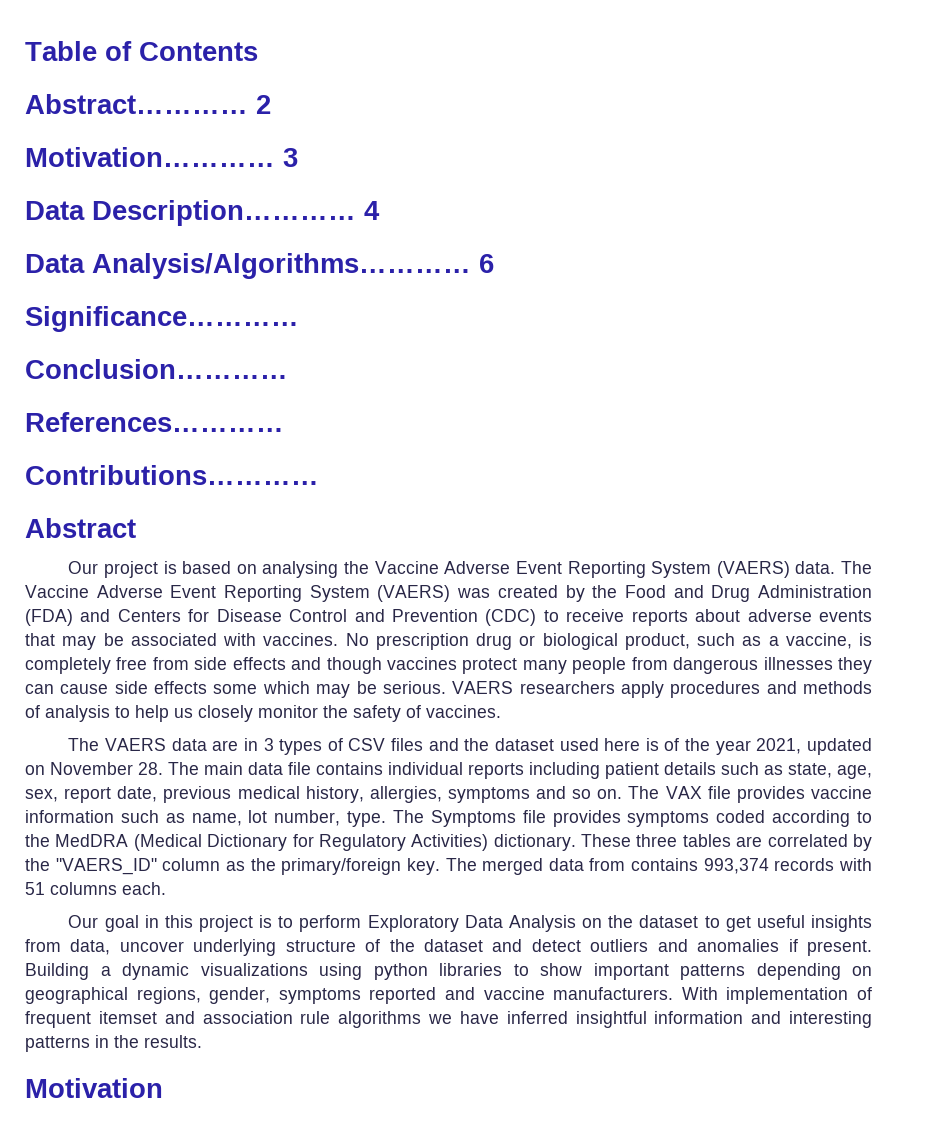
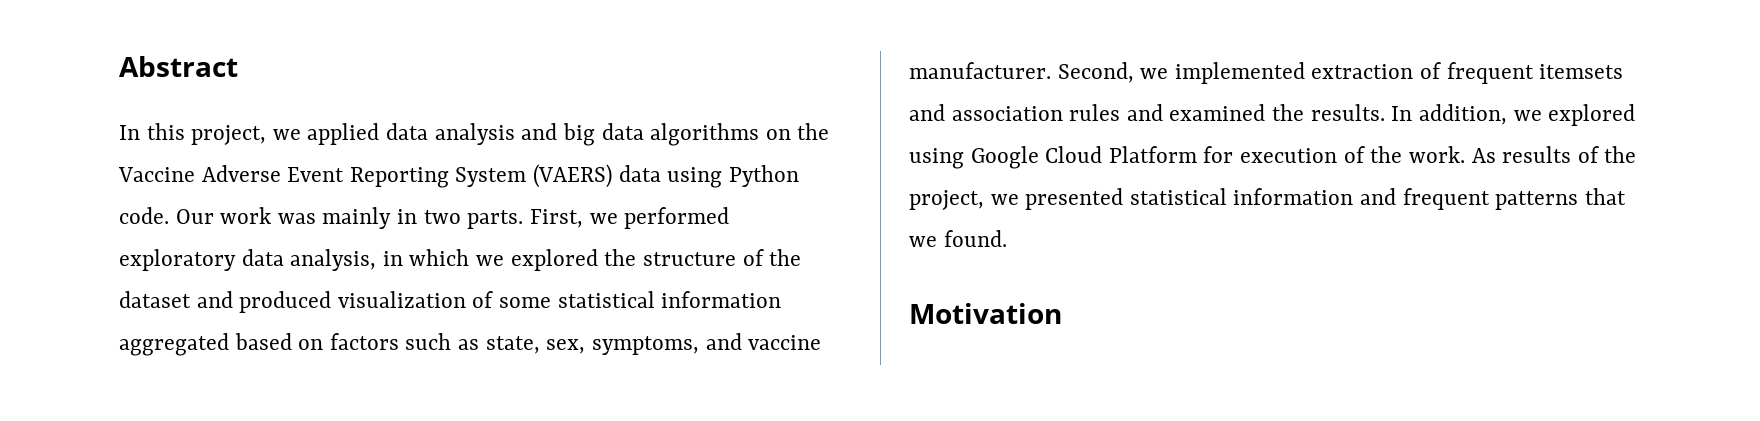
[25,41,258,61] [25,94,271,114] [25,147,298,167] [25,200,380,226] [25,253,494,279] [25,306,299,332] [25,359,288,379] [25,412,284,432] [25,465,319,485] [25,518,136,538] [68,561,339,578] Table of Contents // Abstract………… 2 // Motivation………… 3 // Data Description………… 4 // Data Analysis/Algorithms………… 6 // Significance………… // Conclusion………… // References………… // Contributions………… // Abstract // Our project is based on analysing -> [119,56,238,77] [119,123,791,146] Abstract // In this project, we applied data analysis and big data algorithms on
[795,561,873,574] [25,585,873,602] [25,609,873,626] [25,633,872,650] [25,657,873,674] [25,681,872,698] [25,705,501,722] [68,738,872,755] [25,762,872,779] [25,786,872,803] [25,810,873,827] [25,834,872,851] [25,858,872,875] [25,882,166,895] [68,915,873,932] [25,939,277,956] data. The Vaccine Adverse Event Reporting System (VAERS) was created by the Food and Drug Administration (FDA) and Centers for Disease Control and Prevention (CDC) to receive reports about adverse events that may be associated with vaccines. No prescription drug or biological product, such as a vaccine, is completely free from side effects and though vaccines protect many people from dangerous illnesses they can cause side effects some which may be serious. VAERS researchers apply procedures and methods of analysis to help us closely monitor the safety of vaccines. // The VAERS data are in 3 types of CSV files and the dataset used here is of the year 2021, updated on November 28. The main data file contains individual reports including patient details such as state, age, sex, report date, previous medical history, allergies, symptoms and so on. The VAX file provides vaccine information such as name, lot number, type. The Symptoms file provides symptoms coded according to the MedDRA (Medical Dictionary for Regulatory Activities) dictionary. These three tables are correlated by the "VAERS_ID" column as the primary/foreign key. The merged data from contains 993,374 records with 51 columns each. // Our goal in this project is to perform Exploratory Data Analysis on the dataset to get useful insights from data, uncover underlying -> [618,165,799,188] [119,207,730,229] [119,249,637,271] data using Python code. Our work was mainly in two parts. First, we performed exploratory data analysis, in which we explored the
[531,939,873,956] [25,963,872,980] [25,987,849,1004] detect outliers and anomalies if present. Building a dynamic visualizations using python libraries to show important patterns depending on geographical regions, gender, symptoms reported and vaccine manufacturers. With implementation -> [239,291,782,313] [119,333,822,356] [909,62,1414,84] produced visualization of some statistical information aggregated based on factors such as state, sex, symptoms, and vaccine manufacturer. Second, we implemented extraction
[98,1011,157,1024] itemset -> [1539,64,1624,79] itemsets
[300,1011,872,1028] [25,1035,202,1052] rule algorithms we have inferred insightful information and interesting patterns in the results. -> [1069,104,1636,126] [909,146,1637,169] [909,188,1626,210] [909,230,1007,247] rules and examined the results. In addition, we explored using Google Cloud Platform for execution of the work. As results of the project, we presented statistical information and frequent patterns that we found.

